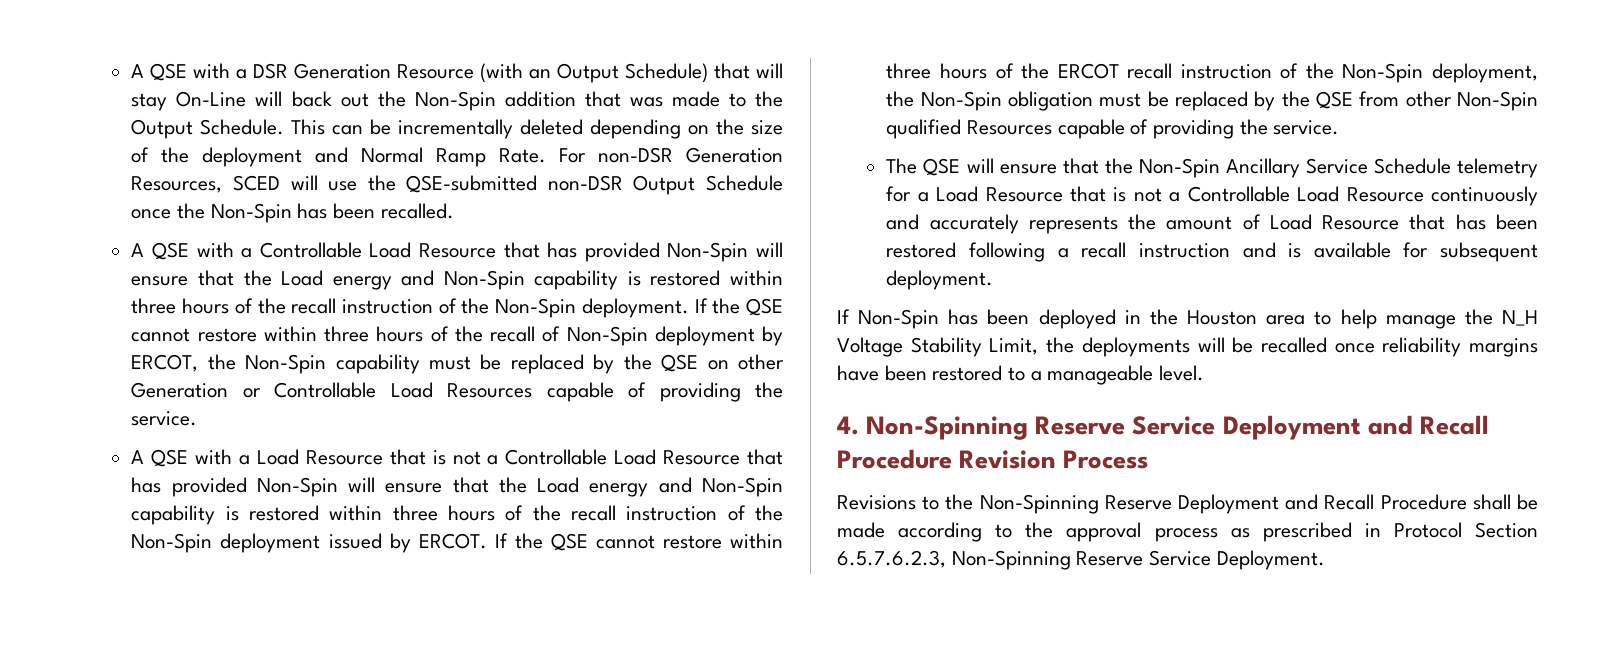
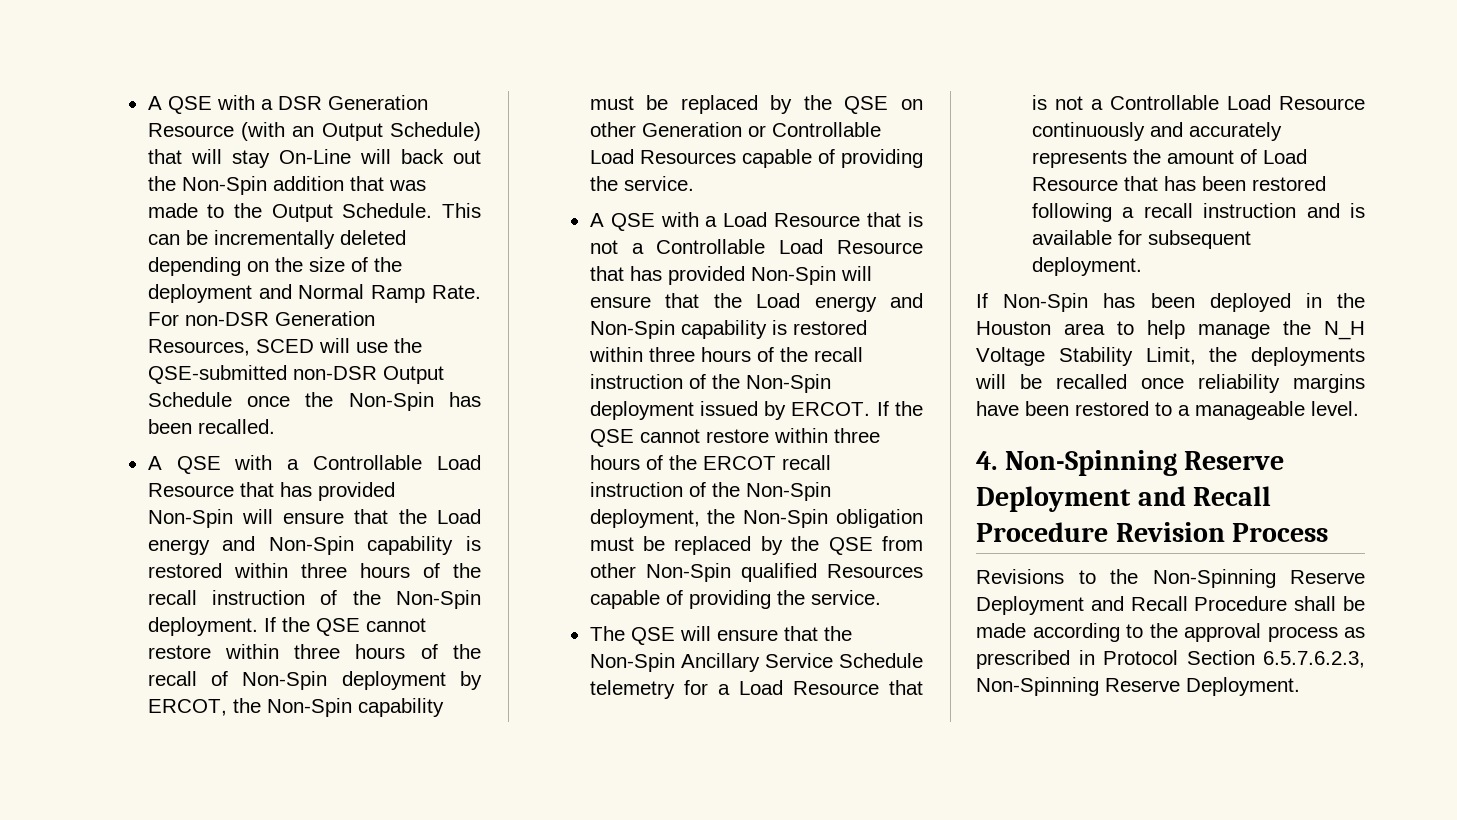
[1132,416,1216,435] Service -> (1285, 460) none
[1149,550,1212,566] Service -> (1180, 685) none

